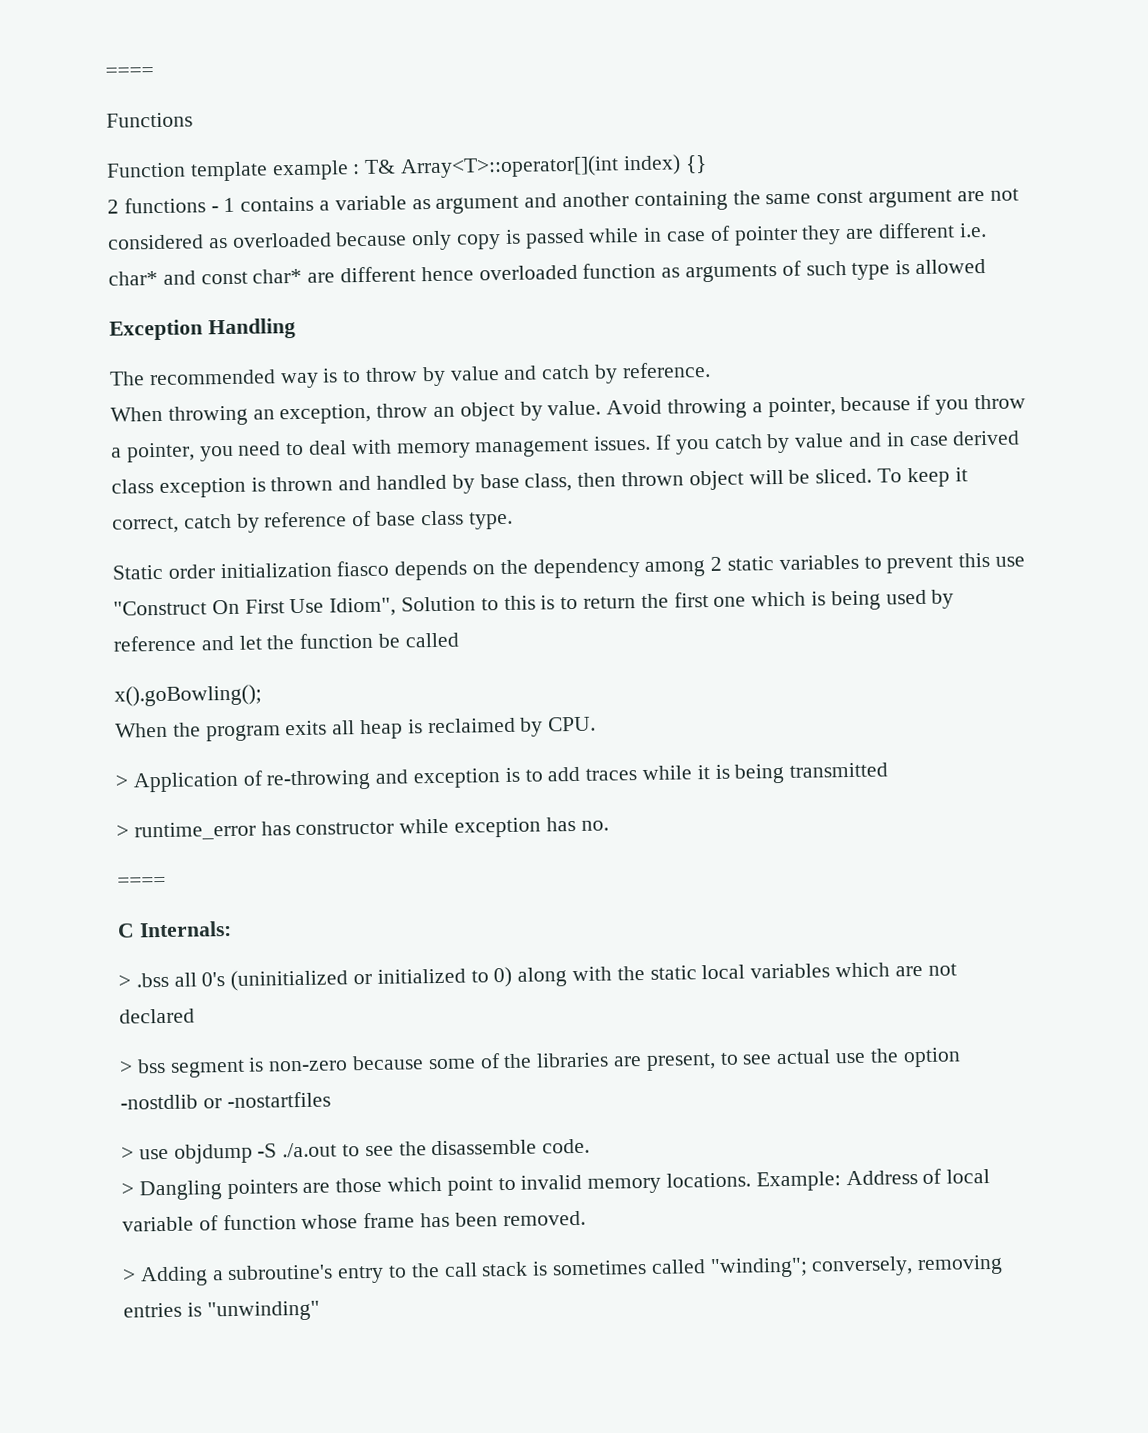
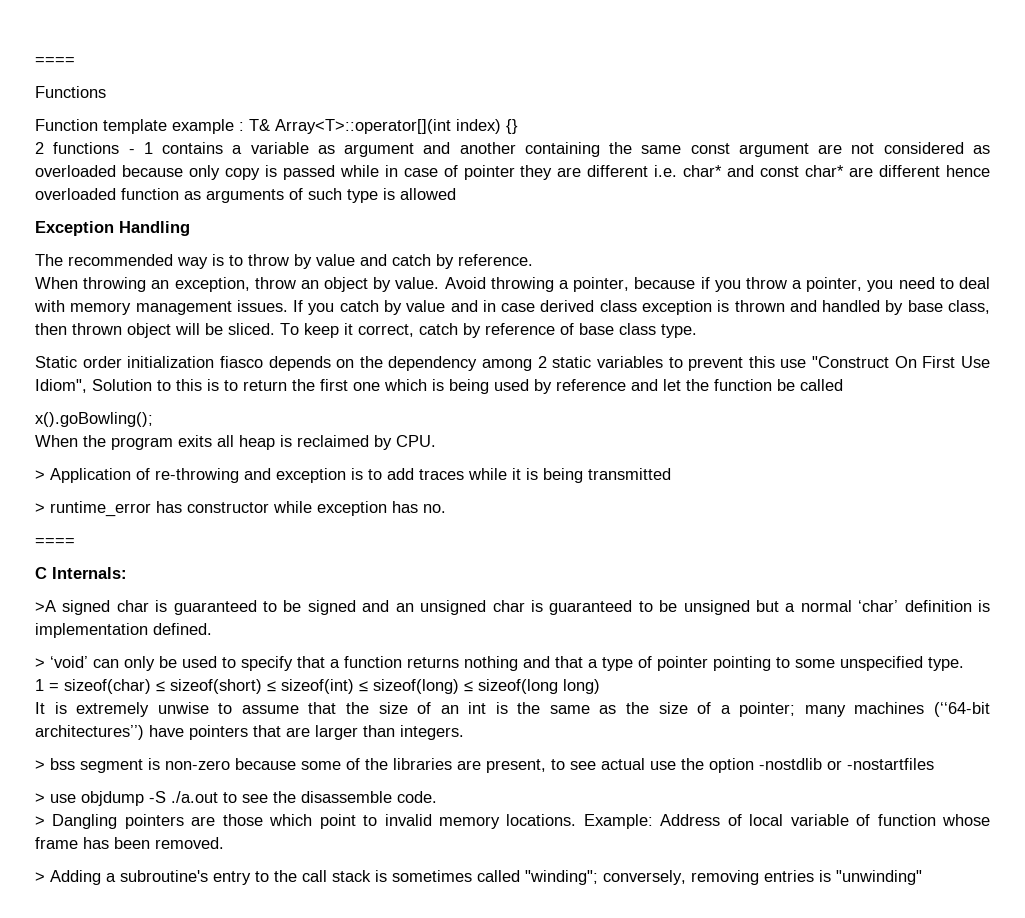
[118,962,957,991] [119,1008,195,1024] > .bss all 0's (uninitialized or initialized to 0) along with the static local variables which are not declared -> [35,600,990,615] [35,623,212,638] [35,656,964,671] [35,679,600,694] [35,702,991,717] [35,725,464,740] >A signed char is guaranteed to be signed and an unsigned char is guaranteed to be unsigned but a normal ‘char’ definition is implementation defined. // > ‘void’ can only be used to specify that a function returns nothing and that a type of pointer pointing to some unspecified type. // 1 = sizeof(char) ≤ sizeof(short) ≤ sizeof(int) ≤ sizeof(long) ≤ sizeof(long long) // It is extremely unwise to assume that the size of an int is the same as the size of a pointer; many machines (‘‘64-bit architectures’’) have pointers that are larger than integers.

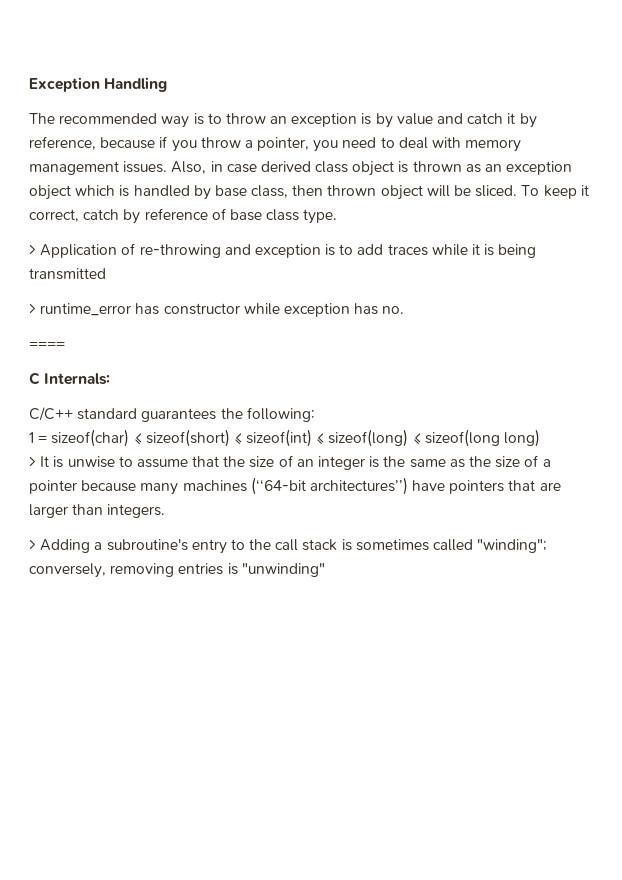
[35,57,75,65] [35,86,106,98] [35,119,518,134] [35,142,991,157] [35,165,991,180] [35,188,456,203] ==== // Functions // Function template example : T& Array<T>::operator[](int index) {} // 2 functions - 1 contains a variable as argument and another containing the same const argument are not considered as overloaded because only copy is passed while in case of pointer they are different i.e. char* and const char* are different hence overloaded function as arguments of such type is allowed // -> (29, 84) none
(289, 260) none -> [270,113,372,127] an exception is
[436,254,533,269] [35,277,630,292] by reference. // When throwing an exception, throw an object by value. Avoid throwing a pointer, -> [507,113,537,128] [29,136,96,150] it by reference,
[293,300,478,315] If you catch by value and -> [171,161,207,174] Also,
[642,300,712,315] exception -> [352,161,395,176] object
[789,300,817,312] and -> [465,161,573,175] [29,185,130,200] as an exception object which is
[35,356,991,371] [35,379,843,394] [35,412,153,427] [35,435,436,450] // Static order initialization fiasco depends on the dependency among 2 static variables to prevent this use "Construct On First Use Idiom", Solution to this is to return the first one which is being used by reference and let the function be called // x().goBowling(); // When the program exits all heap is reclaimed by CPU. -> (338, 216) none
[35,600,990,615] [35,623,212,638] [35,656,964,671] >A signed char is guaranteed to be signed and an unsigned char is guaranteed to be unsigned but a normal ‘char’ definition is implementation defined. // > ‘void’ can only be used to specify that a function returns nothing and that a type of pointer pointing to some unspecified type. -> [29,407,315,422] C/C++ standard guarantees the following:
(600, 686) none -> [29,456,36,467] >
[76,702,150,717] extremely -> (64, 462) none
[468,702,487,714] int -> [318,456,366,470] integer
[739,702,796,717] pointer; -> [29,480,137,494] pointer because
[35,758,934,773] [35,791,437,806] [35,814,991,829] [35,837,224,849] // > bss segment is non-zero because some of the libraries are present, to see actual use the option -nostdlib or -nostartfiles // > use objdump -S ./a.out to see the disassemble code. // > Dangling pointers are those which point to invalid memory locations. Example: Address of local variable of function whose frame has been removed. -> (166, 511) none

